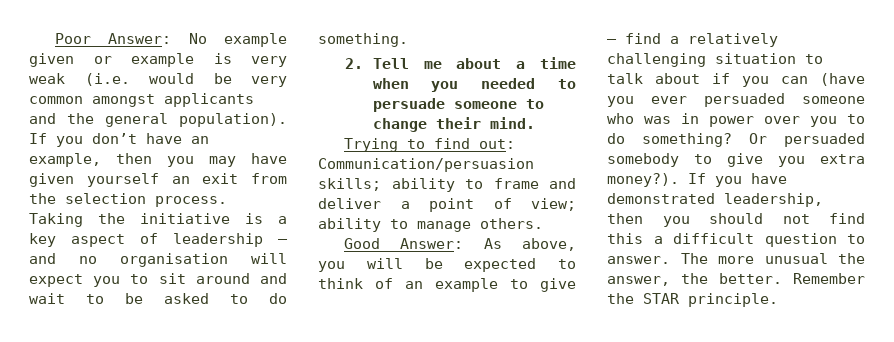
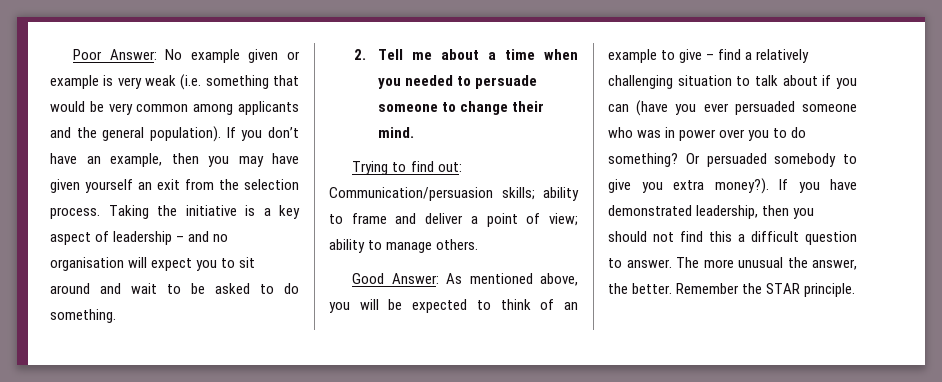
(130, 79) none -> [205,75,299,89] something that
[92,94,155,107] amongst -> [193,104,234,115] among
(502, 243) none -> [469,273,533,284] mentioned

